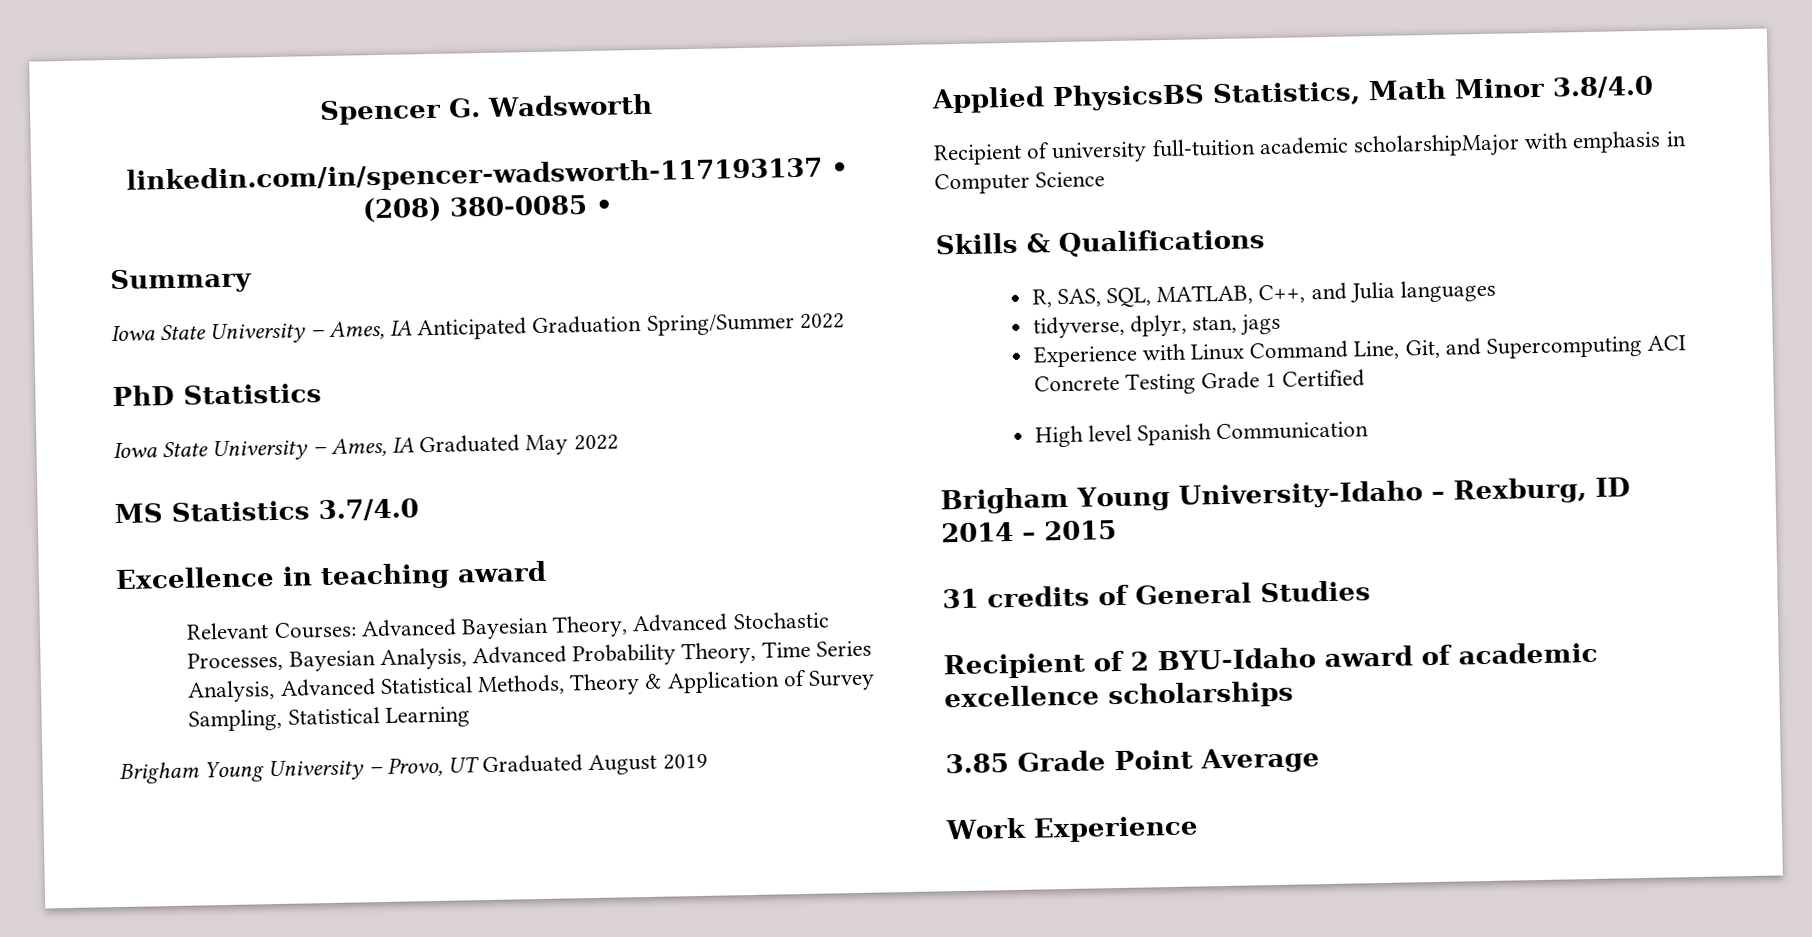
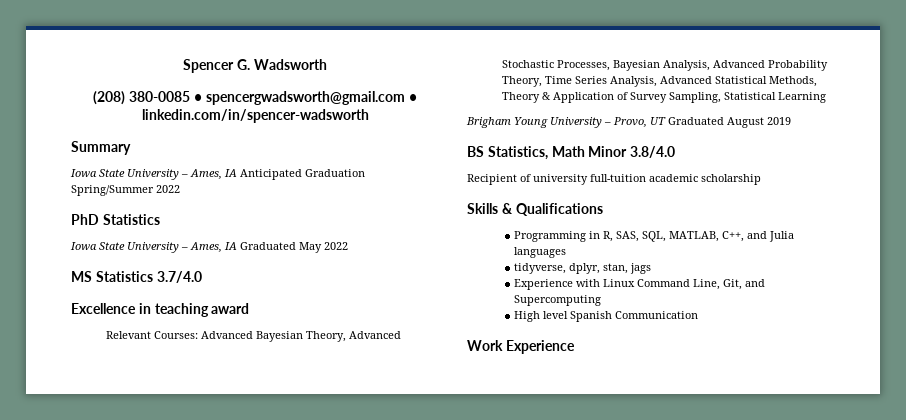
[126,156,849,195] linkedin.com/in/spencer-wadsworth-117193137 • -> (327, 64) none
(614, 206) none -> [205,91,417,105] [141,109,369,123] spencergwadsworth@gmail.com • linkedin.com/in/spencer-wadsworth
[931,83,1205,114] Applied PhysicsBS -> [467,146,484,157] BS
[1353,130,1687,159] [934,171,1106,195] scholarshipMajor with emphasis in Computer Science -> [701,174,761,185] scholarship
(1265, 243) none -> [514,231,601,242] Programming in
[1647,335,1687,351] [1033,369,1366,395] [1034,421,1370,448] [940,477,1631,515] [941,520,1117,543] [942,580,1371,609] [943,641,1598,680] [944,680,1294,710] [945,747,1320,774] ACI Concrete Testing Grade 1 Certified // High level Spanish Communication // Brigham Young University-Idaho – Rexburg, ID 2014 – 2015 // 31 credits of General Studies // Recipient of 2 BYU-Idaho award of academic excellence scholarships // 3.85 Grade Point Average -> [514,311,699,322] // High level Spanish Communication

